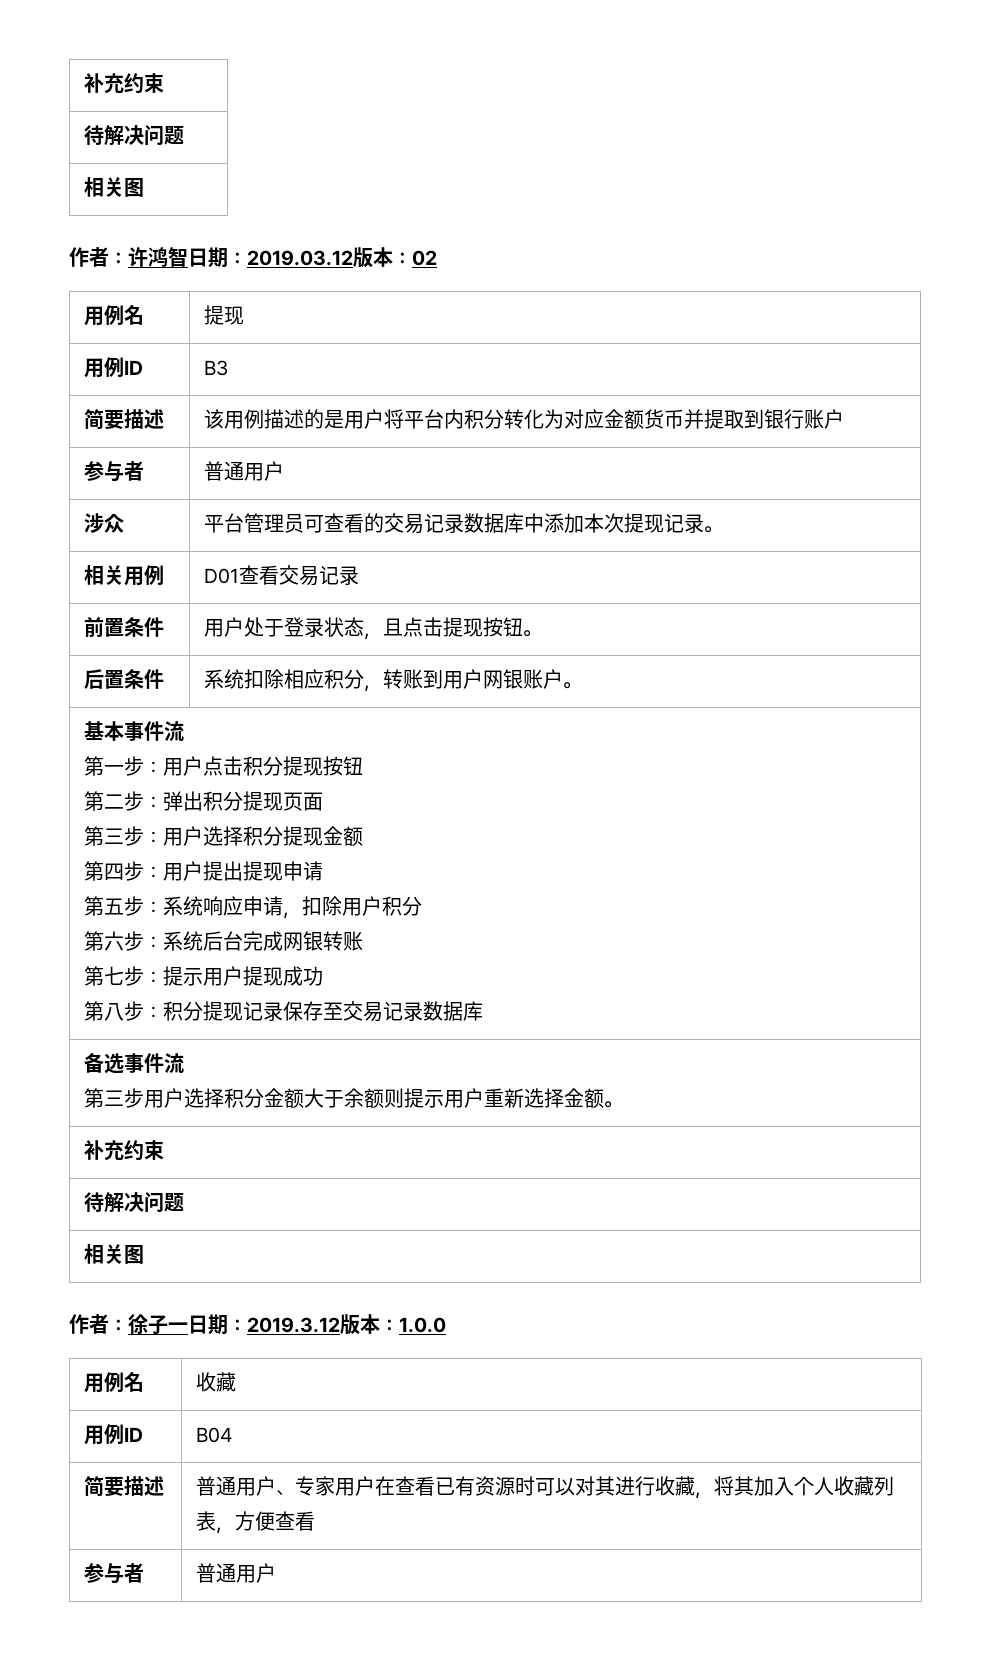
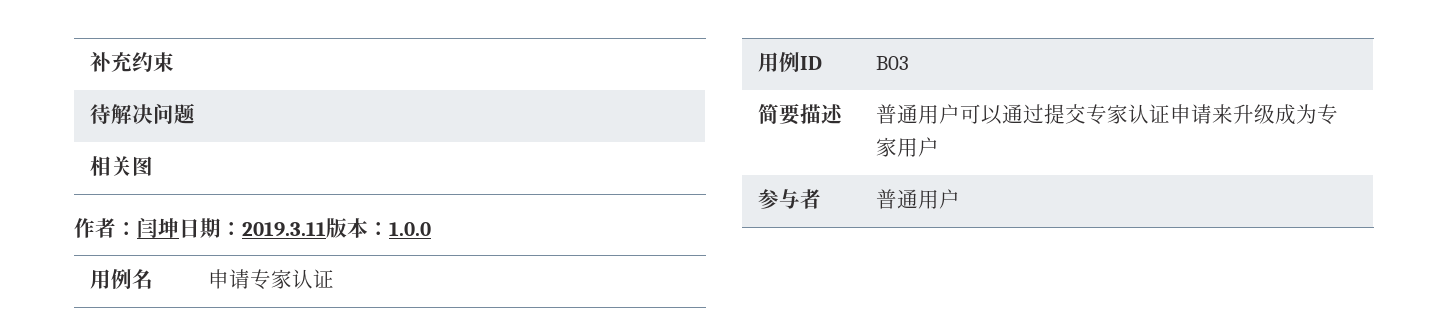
[83,73,164,94] [83,125,184,146] [83,177,144,197] [69,247,437,268] [83,305,144,326] [203,305,244,325] [83,357,143,378] [203,360,228,376] [83,409,164,430] [203,409,844,429] [83,461,144,482] [203,461,284,481] [83,513,124,533] [203,513,723,534] [83,565,164,586] [203,565,359,586] [83,617,164,638] [203,617,542,640] [83,669,164,689] [203,669,582,692] [83,721,184,742] [83,756,363,776] [83,791,323,811] [83,826,363,846] [83,861,323,881] [83,896,422,919] [83,931,363,951] [83,966,323,986] [83,1001,483,1022] [83,1053,184,1074] [83,1088,623,1108] [83,1140,164,1161] [83,1192,184,1213] [83,1244,144,1264] [69,1314,446,1335] [83,1372,144,1393] [195,1372,236,1392] [83,1424,143,1445] [195,1427,232,1443] [83,1476,164,1497] [195,1476,894,1499] [195,1511,315,1534] 补充约束 // 待解决问题 // 相关图 // 作者：许鸿智日期：2019.03.12版本：02 // 用例名 | 提现 // 用例ID | B3 // 简要描述 | 该用例描述的是用户将平台内积分转化为对应金额货币并提取到银行账户 // 参与者 | 普通用户 // 涉众 | 平台管理员可查看的交易记录数据库中添加本次提现记录。 // 相关用例 | D01查看交易记录 // 前置条件 | 用户处于登录状态，且点击提现按钮。 // 后置条件 | 系统扣除相应积分，转账到用户网银账户。 // 基本事件流 // 第一步：用户点击积分提现按钮 // 第二步：弹出积分提现页面 // 第三步：用户选择积分提现金额 // 第四步：用户提出提现申请 // 第五步：系统响应申请，扣除用户积分 // 第六步：系统后台完成网银转账 // 第七步：提示用户提现成功 // 第八步：积分提现记录保存至交易记录数据库 // 备选事件流 // 第三步用户选择积分金额大于余额则提示用户重新选择金额。 // 补充约束 // 待解决问题 // 相关图 // 作者：徐子一日期：2019.3.12版本：1.0.0 // 用例名 | 收藏 // 用例ID | B04 // 简要描述 | 普通用户、专家用户在查看已有资源时可以对其进行收藏，将其加入个人收藏列表，方便查看 -> [89,52,174,72] [89,103,195,124] [89,156,153,176] [74,218,431,238] [89,268,153,289] [207,269,334,290] [757,51,822,72] [875,56,909,70] [757,104,843,125] [875,104,1338,125] [875,137,939,157] 补充约束 // 待解决问题 // 相关图 // 作者：闫坤日期：2019.3.11版本：1.0.0 // 用例名 | 申请专家认证 // 用例ID | B03 // 简要描述 | 普通用户可以通过提交专家认证申请来升级成为专家用户

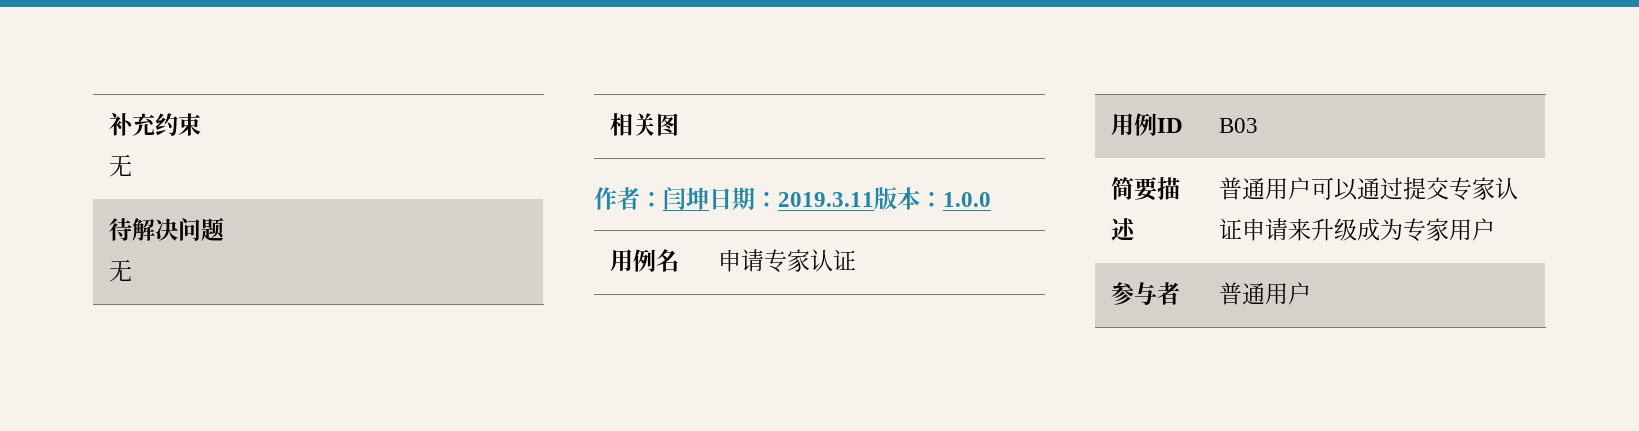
(174, 62) none -> [108,154,132,177] // 无
(195, 113) none -> [108,259,132,282] // 无

